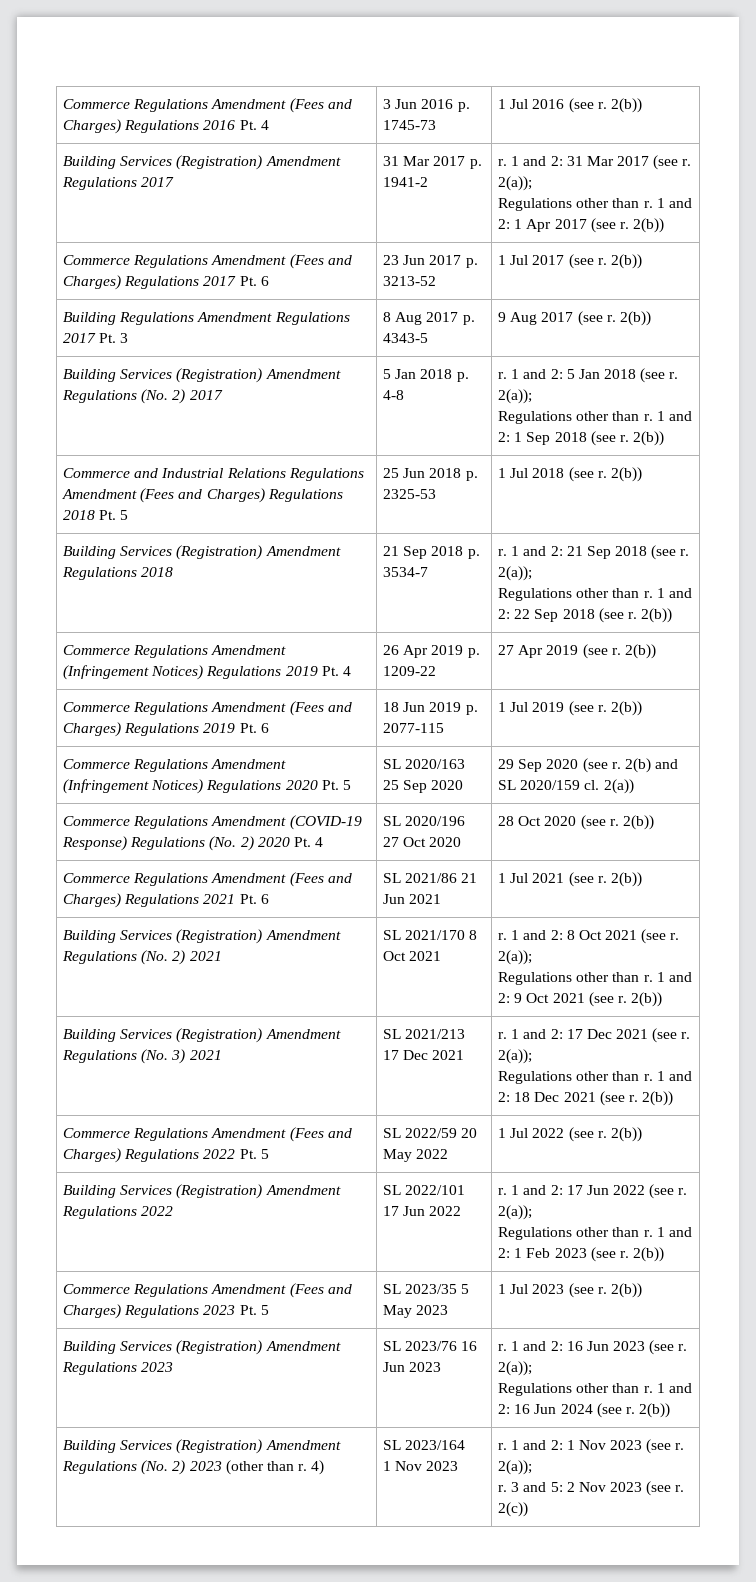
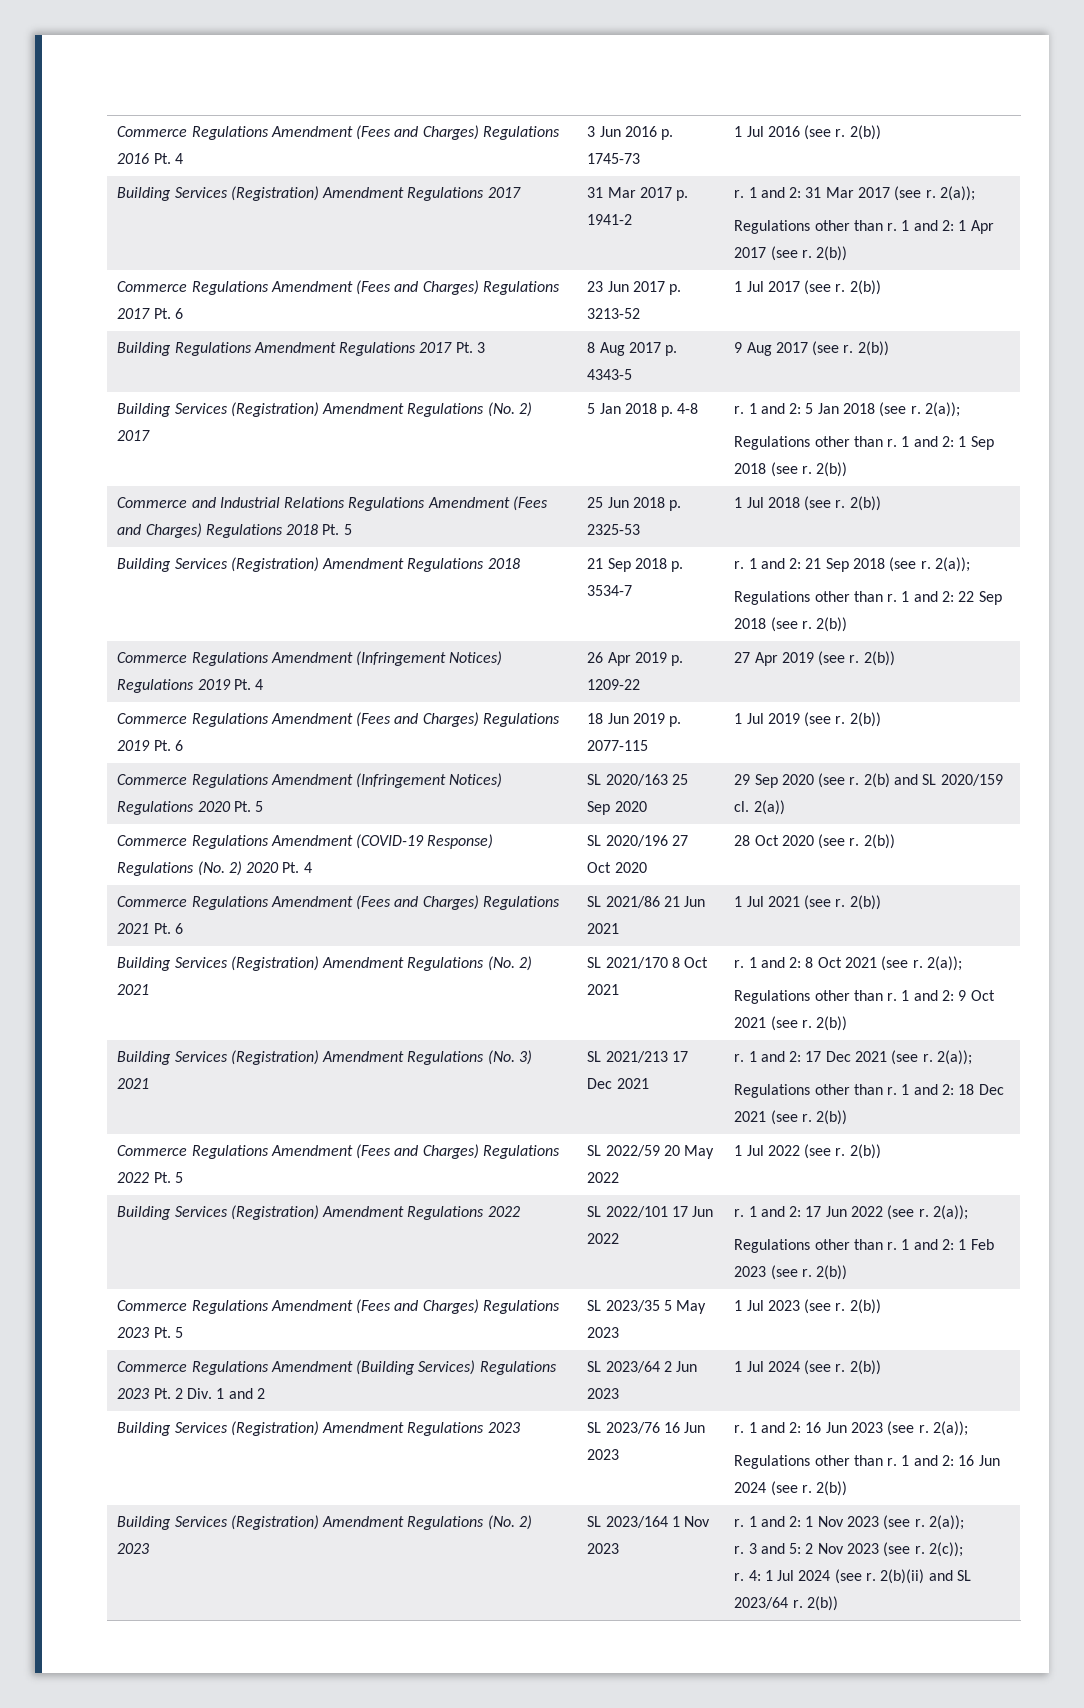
(642, 1290) none -> [117,1360,557,1375] [117,1388,266,1399] [587,1361,698,1373] [587,1388,620,1399] [734,1360,881,1375] // Commerce Regulations Amendment (Building Services) Regulations 2023 Pt. 2 Div. 1 and 2 | SL 2023/64 2 Jun 2023 | 1 Jul 2024 (see r. 2(b))
[225,1460,325,1475] (other than r. 4) -> (150, 1548) none
(466, 1445) // -> (668, 1522) none
[497,1502,528,1517] 2(c)) -> [929,1542,964,1557] [734,1569,972,1584] [734,1596,838,1611] 2(c)); // r. 4: 1 Jul 2024 (see r. 2(b)(ii) and SL 2023/64 r. 2(b))

